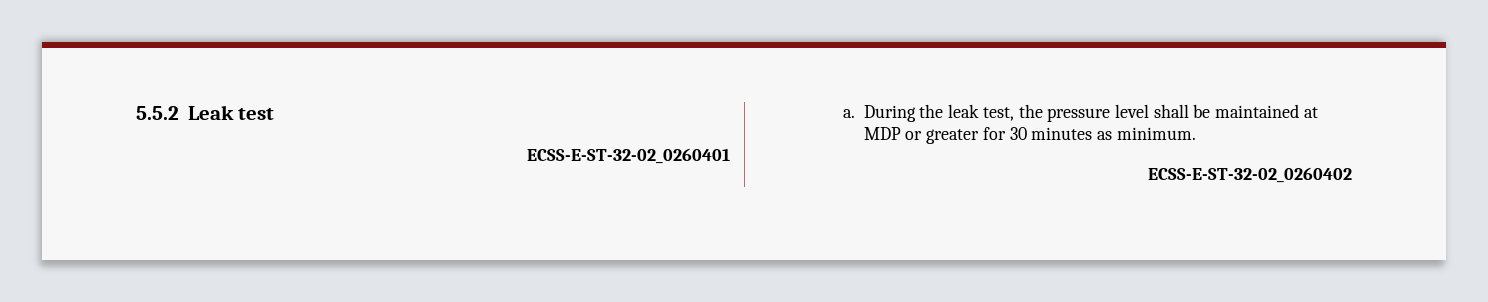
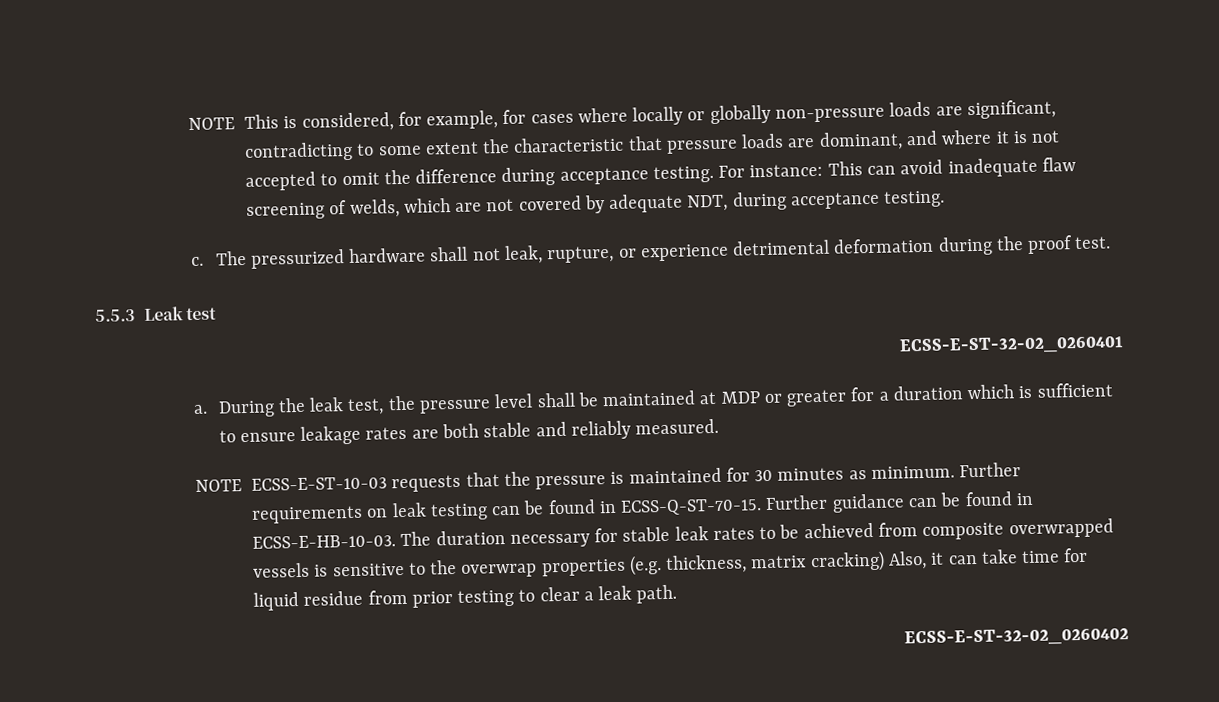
[136,106,179,120] 5.5.2 -> [188,99,1056,132] [244,129,1061,162] [245,157,1076,191] [246,190,946,220] [191,235,1112,269] [95,309,135,322] NOTE This is considered, for example, for cases where locally or globally non-pressure loads are significant, contradicting to some extent the characteristic that pressure loads are dominant, and where it is not accepted to omit the difference during acceptance testing. For instance: This can avoid inadequate flaw screening of welds, which are not covered by adequate NDT, during acceptance testing. // c. The pressurized hardware shall not leak, rupture, or experience detrimental deformation during the proof test. // 5.5.3
[1009,127,1196,140] 30 minutes as minimum. -> [878,382,1113,401] [218,418,720,445] [195,462,1022,493] [251,491,1034,524] [252,518,1114,549] [253,547,1089,578] [253,584,678,611] a duration which is sufficient to ensure leakage rates are both stable and reliably measured. // NOTE ECSS-E-ST-10-03 requests that the pressure is maintained for 30 minutes as minimum. Further requirements on leak testing can be found in ECSS-Q-ST-70-15. Further guidance can be found in ECSS-E-HB-10-03. The duration necessary for stable leak rates to be achieved from composite overwrapped vessels is sensitive to the overwrap properties (e.g. thickness, matrix cracking) Also, it can take time for liquid residue from prior testing to clear a leak path.

